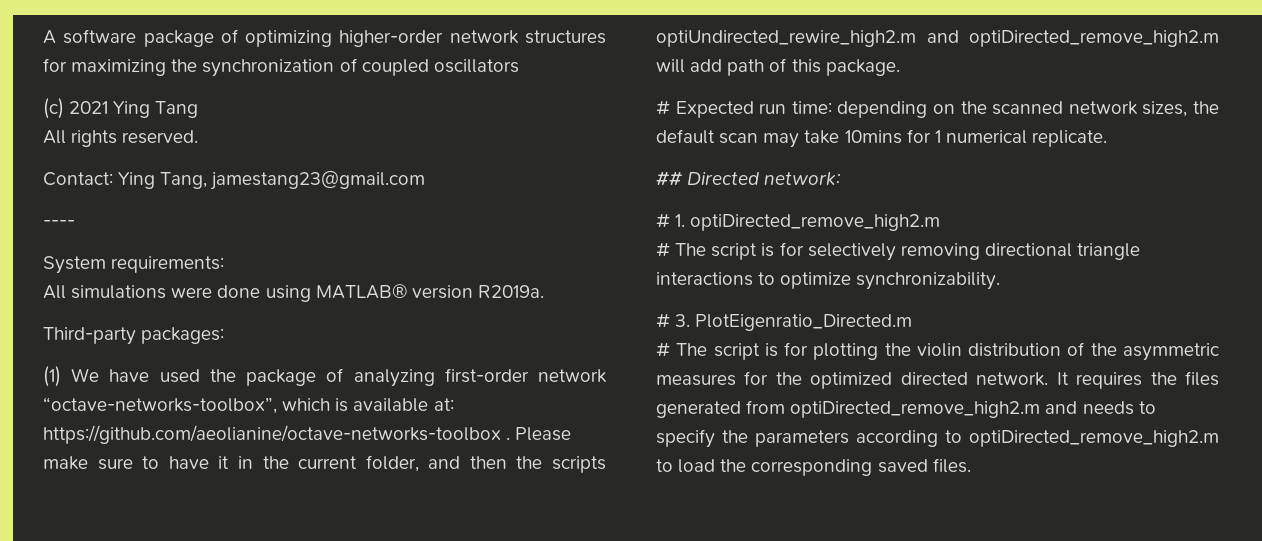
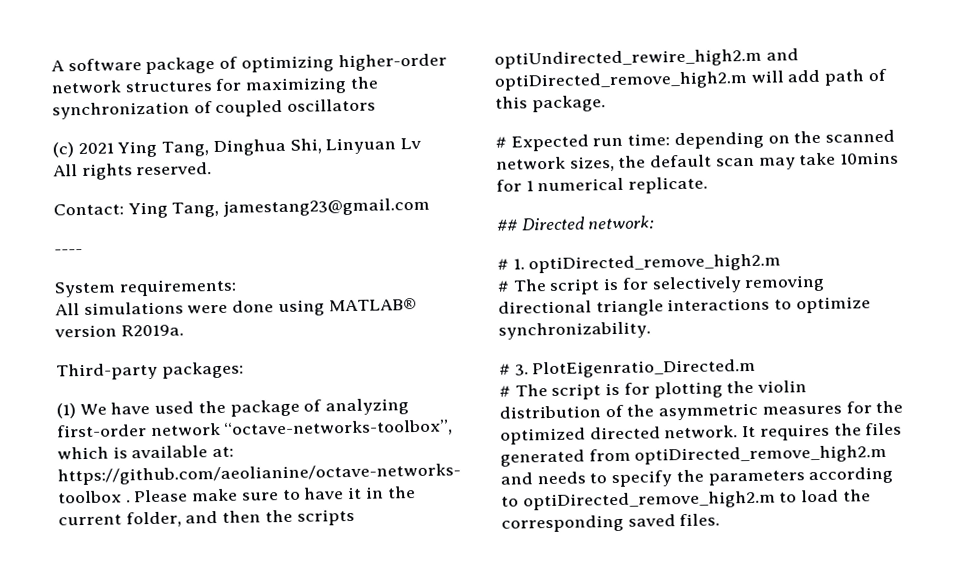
[155,101,199,118] Tang -> [161,137,422,157] Tang, Dinghua Shi, Linyuan Lv

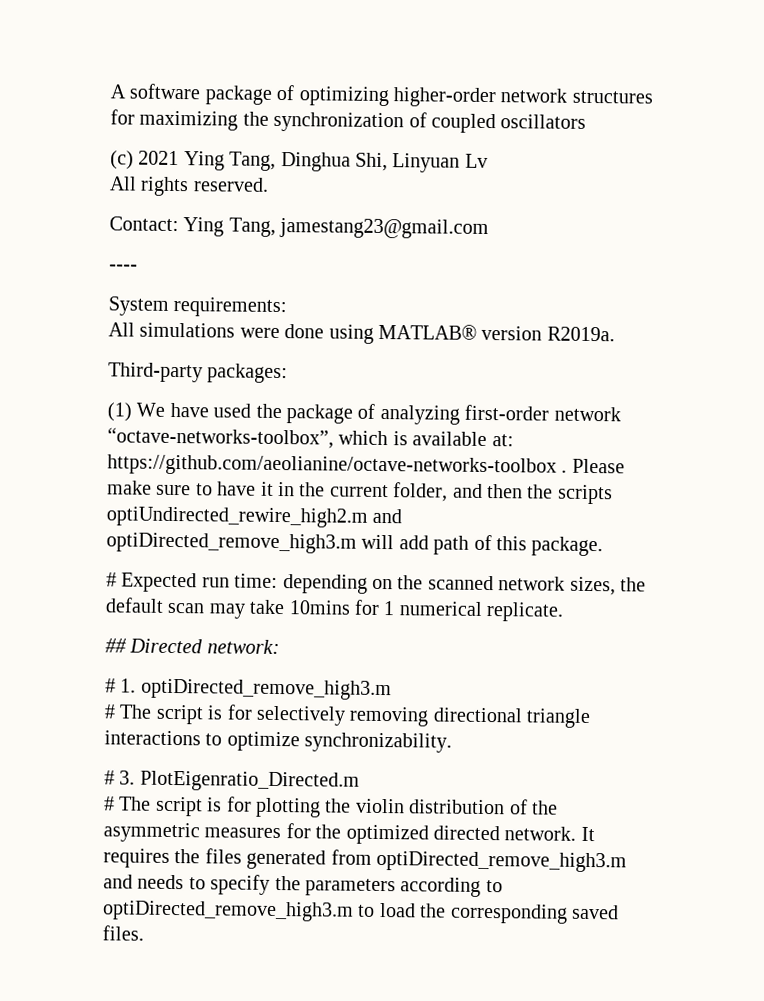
[494,71,747,91] optiDirected_remove_high2.m -> [106,532,357,554] optiDirected_remove_high3.m
[528,253,782,274] optiDirected_remove_high2.m -> [140,678,392,701] optiDirected_remove_high3.m
[634,444,888,465] optiDirected_remove_high2.m -> [376,850,627,873] optiDirected_remove_high3.m
[522,490,776,511] optiDirected_remove_high2.m -> [102,900,354,922] optiDirected_remove_high3.m

